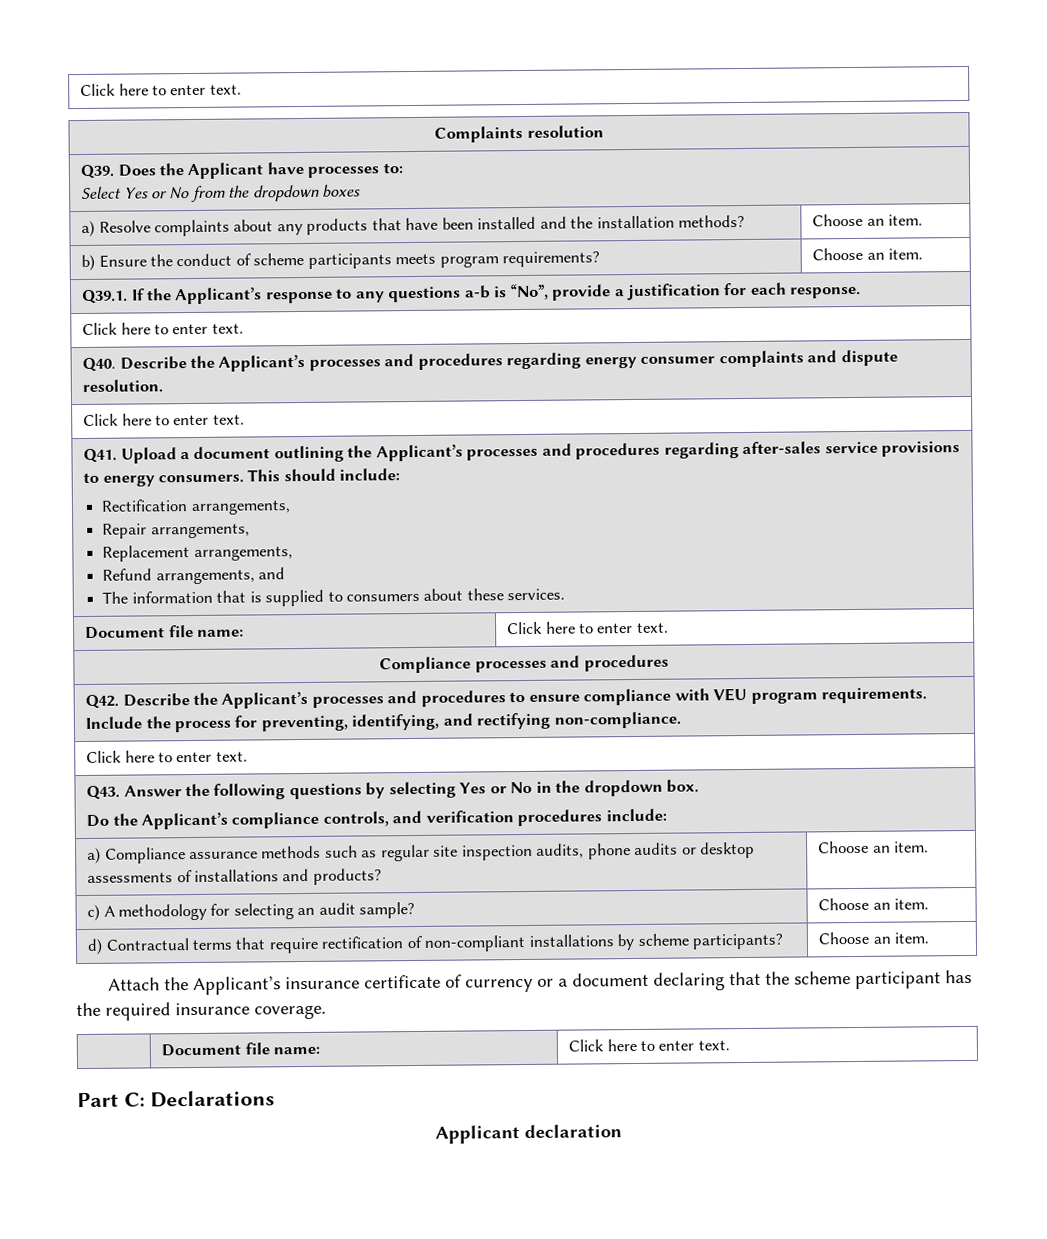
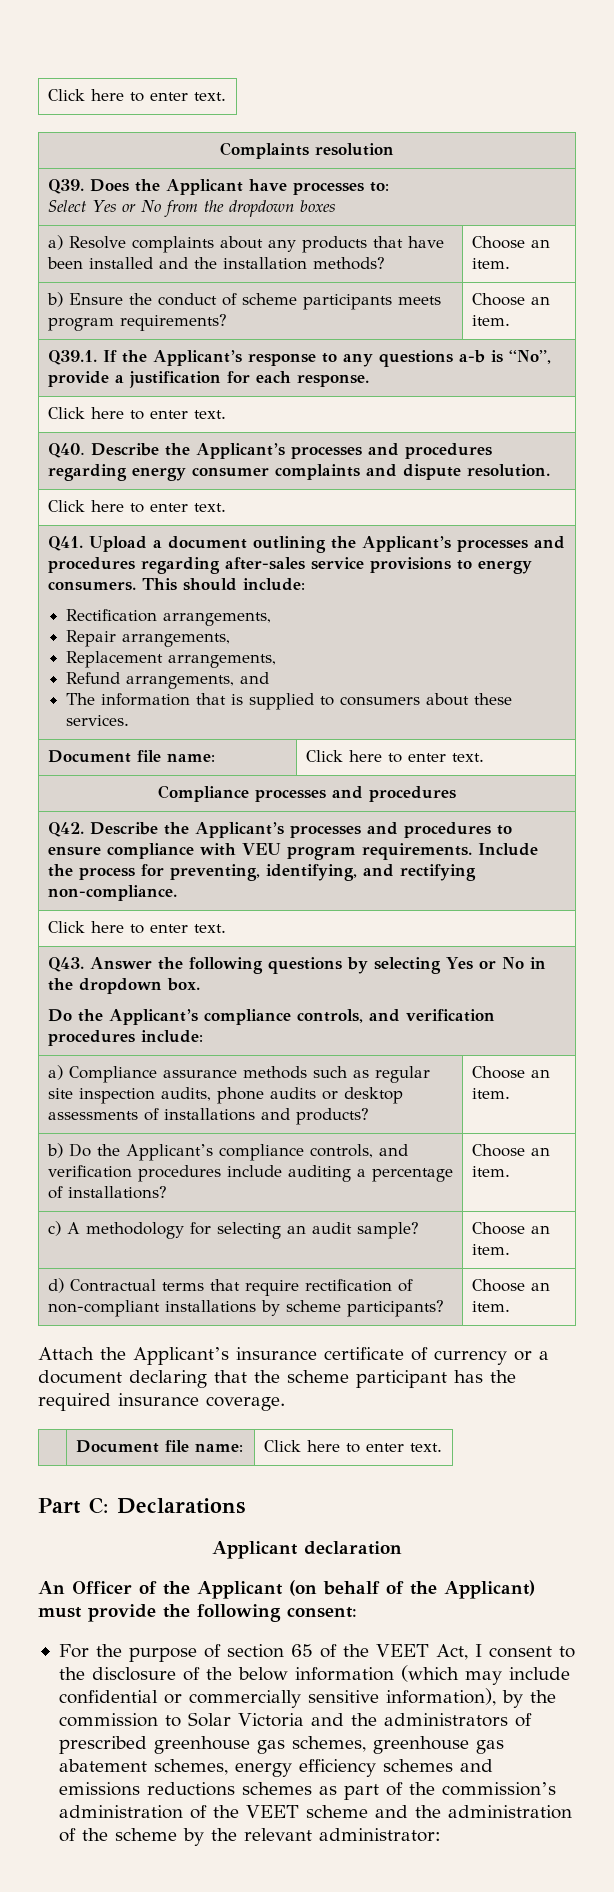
(929, 847) none -> [46,1143,408,1161] [47,1165,453,1182] [47,1186,167,1199] [471,1144,550,1157] [471,1166,510,1177] // b) Do the Applicant’s compliance controls, and verification procedures include auditing a percentage of installations? | Choose an item.
(622, 1131) none -> [38,1580,535,1599] [38,1604,357,1622] [58,1644,575,1662] [58,1665,570,1685] [58,1688,556,1708] [58,1712,532,1727] [58,1736,504,1754] [58,1759,493,1777] [58,1782,556,1800] [58,1805,572,1819] [58,1828,441,1846] // An Officer of the Applicant (on behalf of the Applicant) must provide the following consent: // For the purpose of section 65 of the VEET Act, I consent to the disclosure of the below information (which may include confidential or commercially sensitive information), by the commission to Solar Victoria and the administrators of prescribed greenhouse gas schemes, greenhouse gas abatement schemes, energy efficiency schemes and emissions reductions schemes as part of the commission’s administration of the VEET scheme and the administration of the scheme by the relevant administrator:

